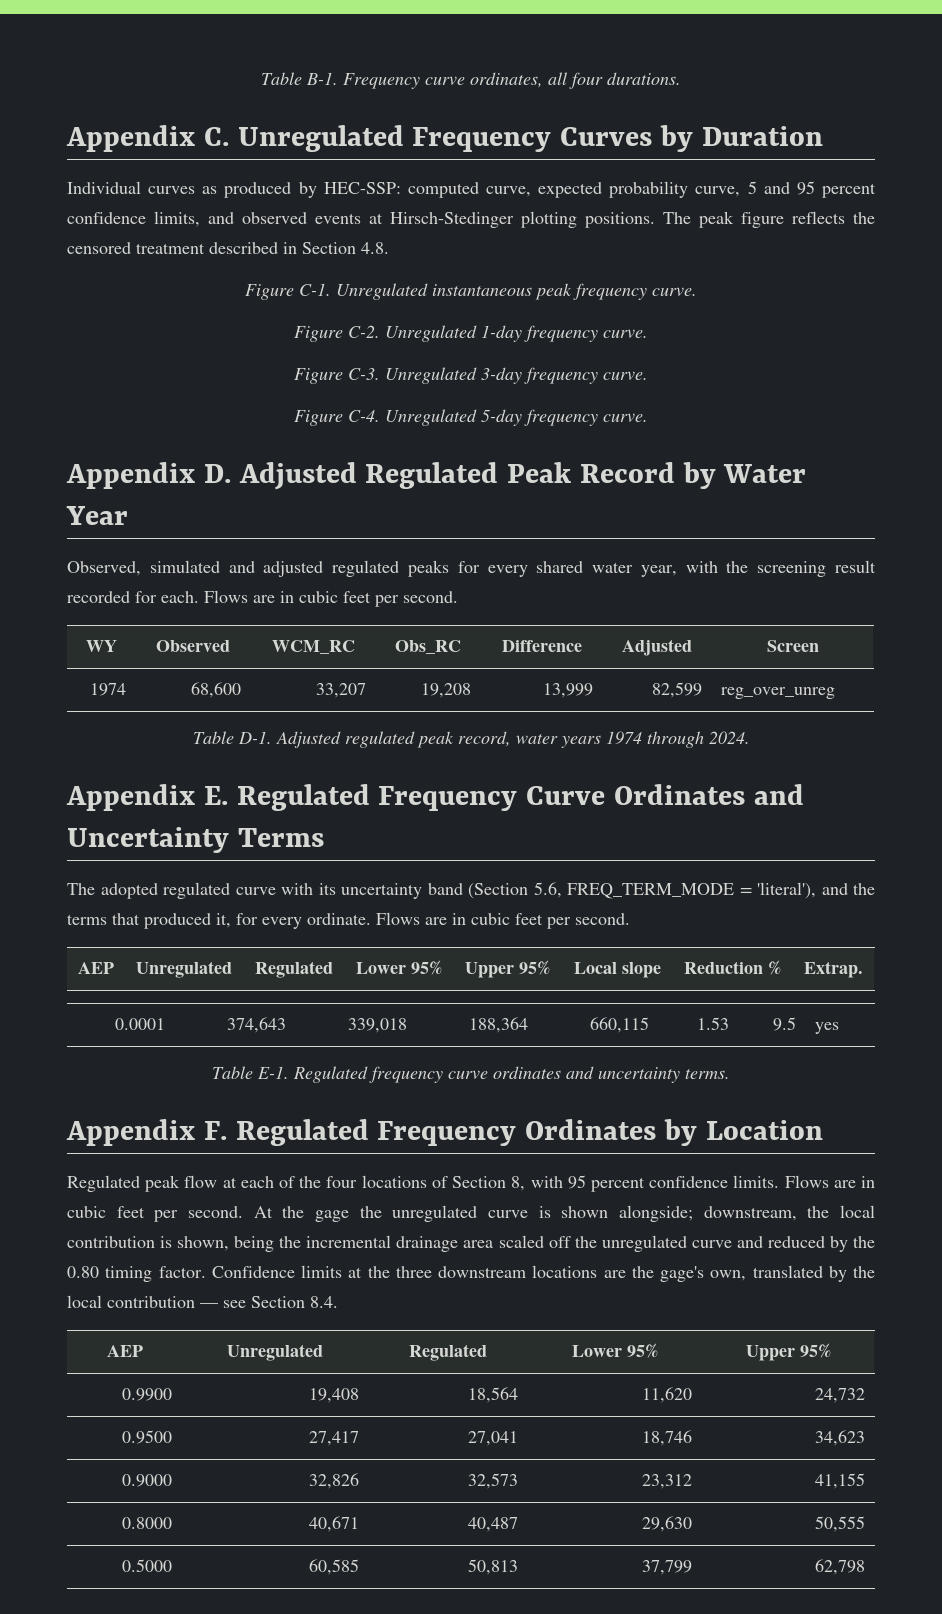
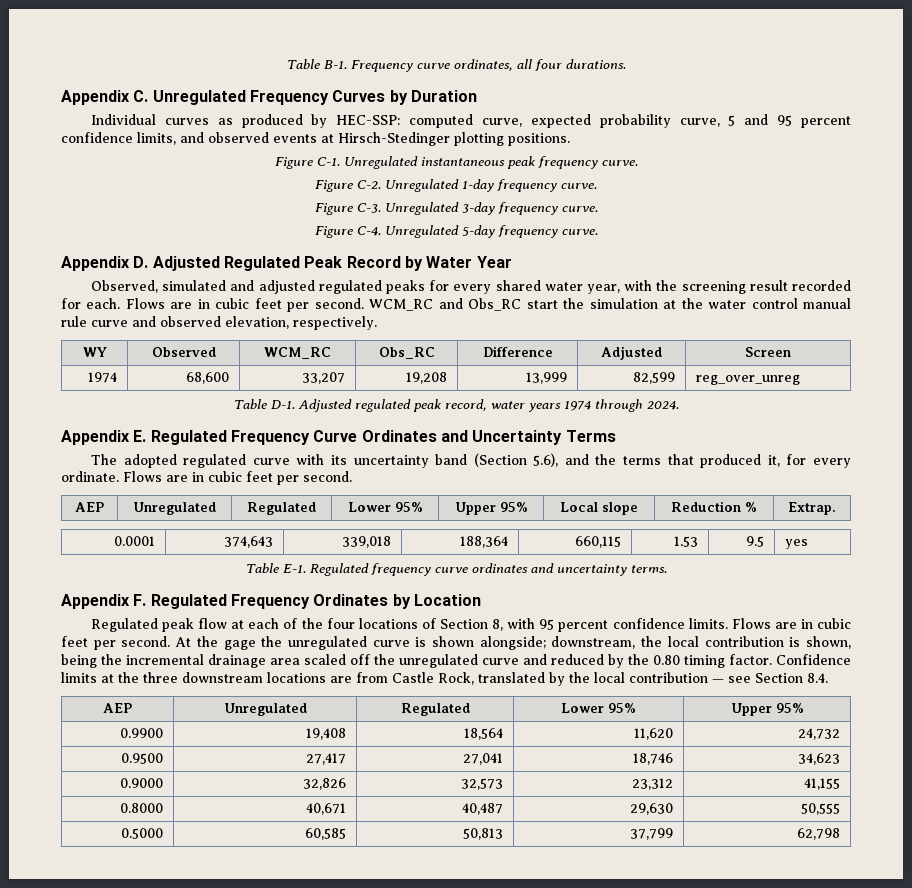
[663,211,875,228] [67,242,389,254] The peak figure reflects the censored treatment described in Section 4.8. -> (570, 139) none
(458, 597) none -> [369,298,852,311] [61,316,377,330] WCM_RC and Obs_RC start the simulation at the water control manual rule curve and observed elevation, respectively.
[533,882,816,899] 5.6, FREQ_TERM_MODE = 'literal'), -> [533,453,559,467] 5.6),
[631,1266,747,1282] the gage's own, -> [356,672,474,685] from Castle Rock,

